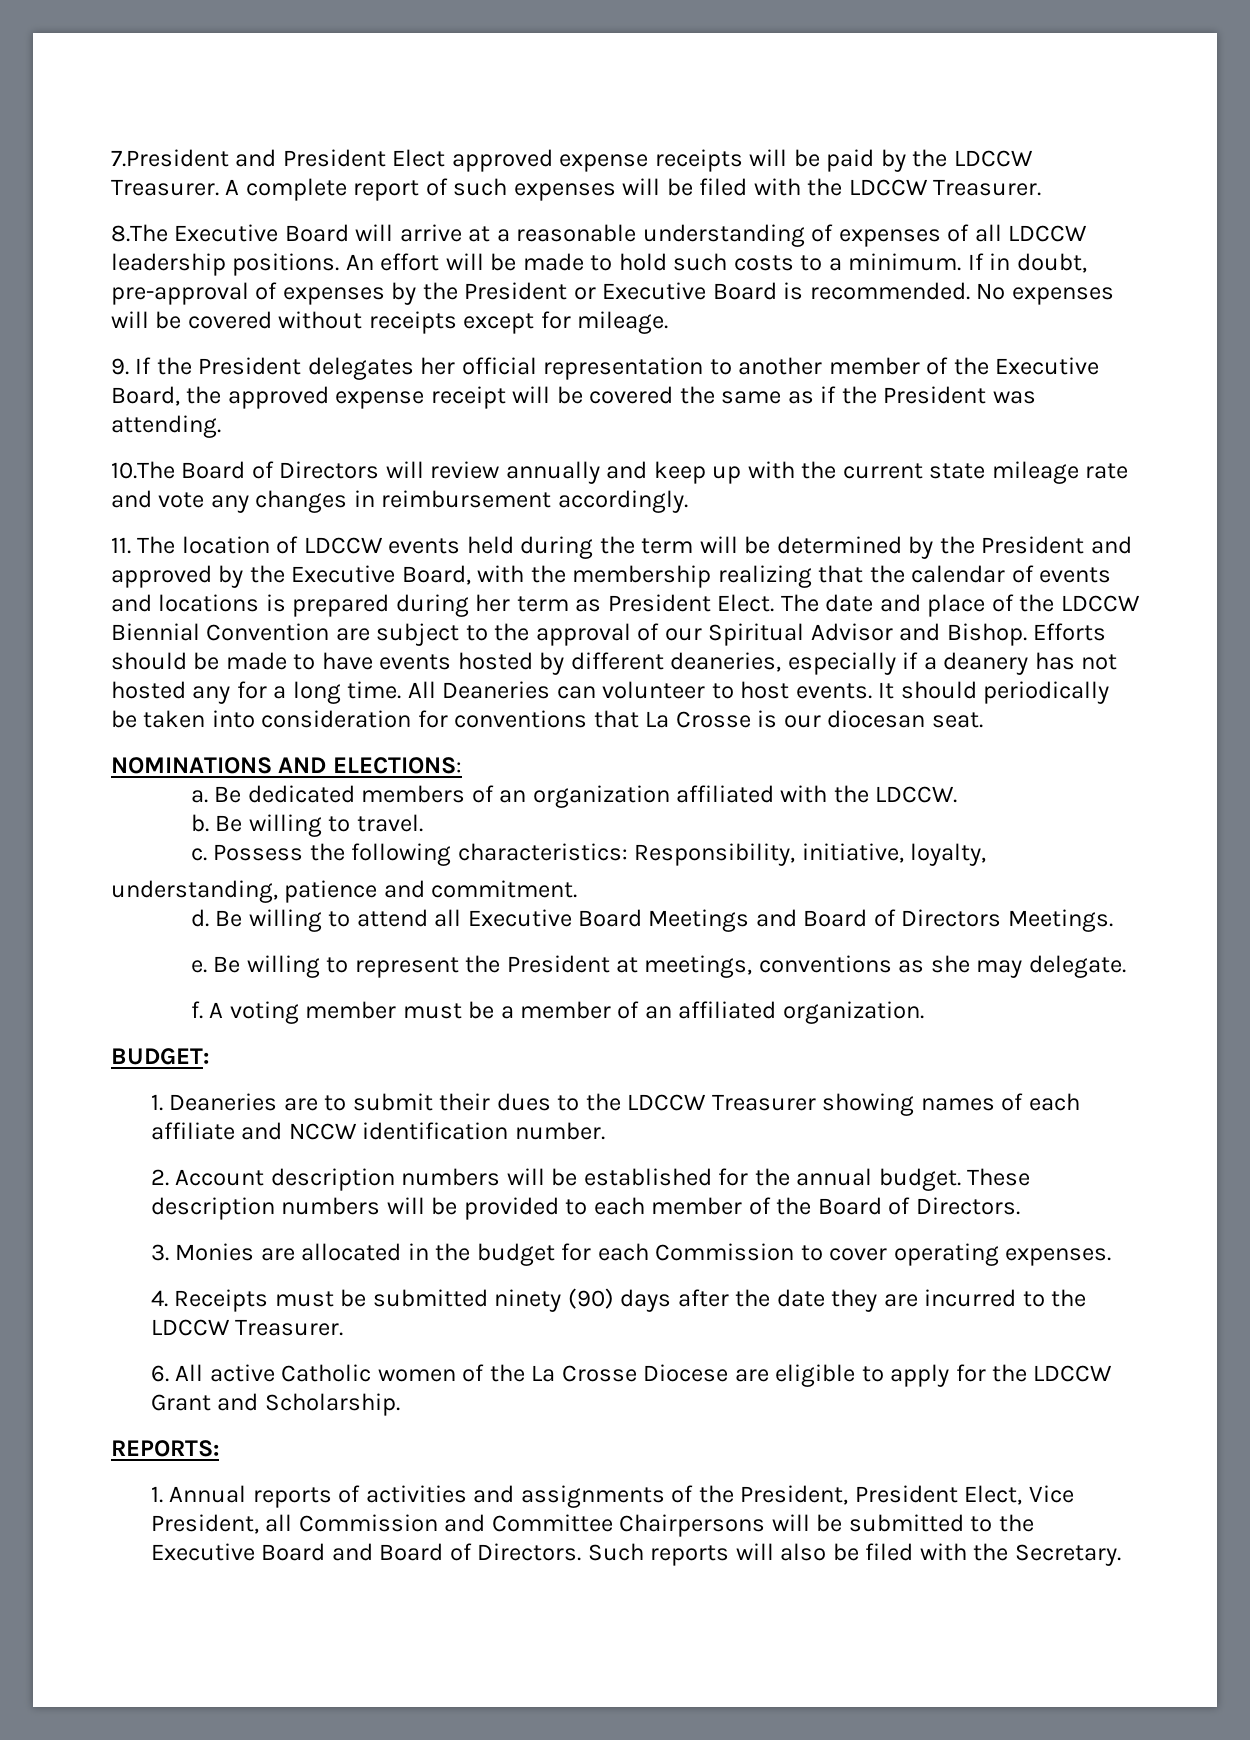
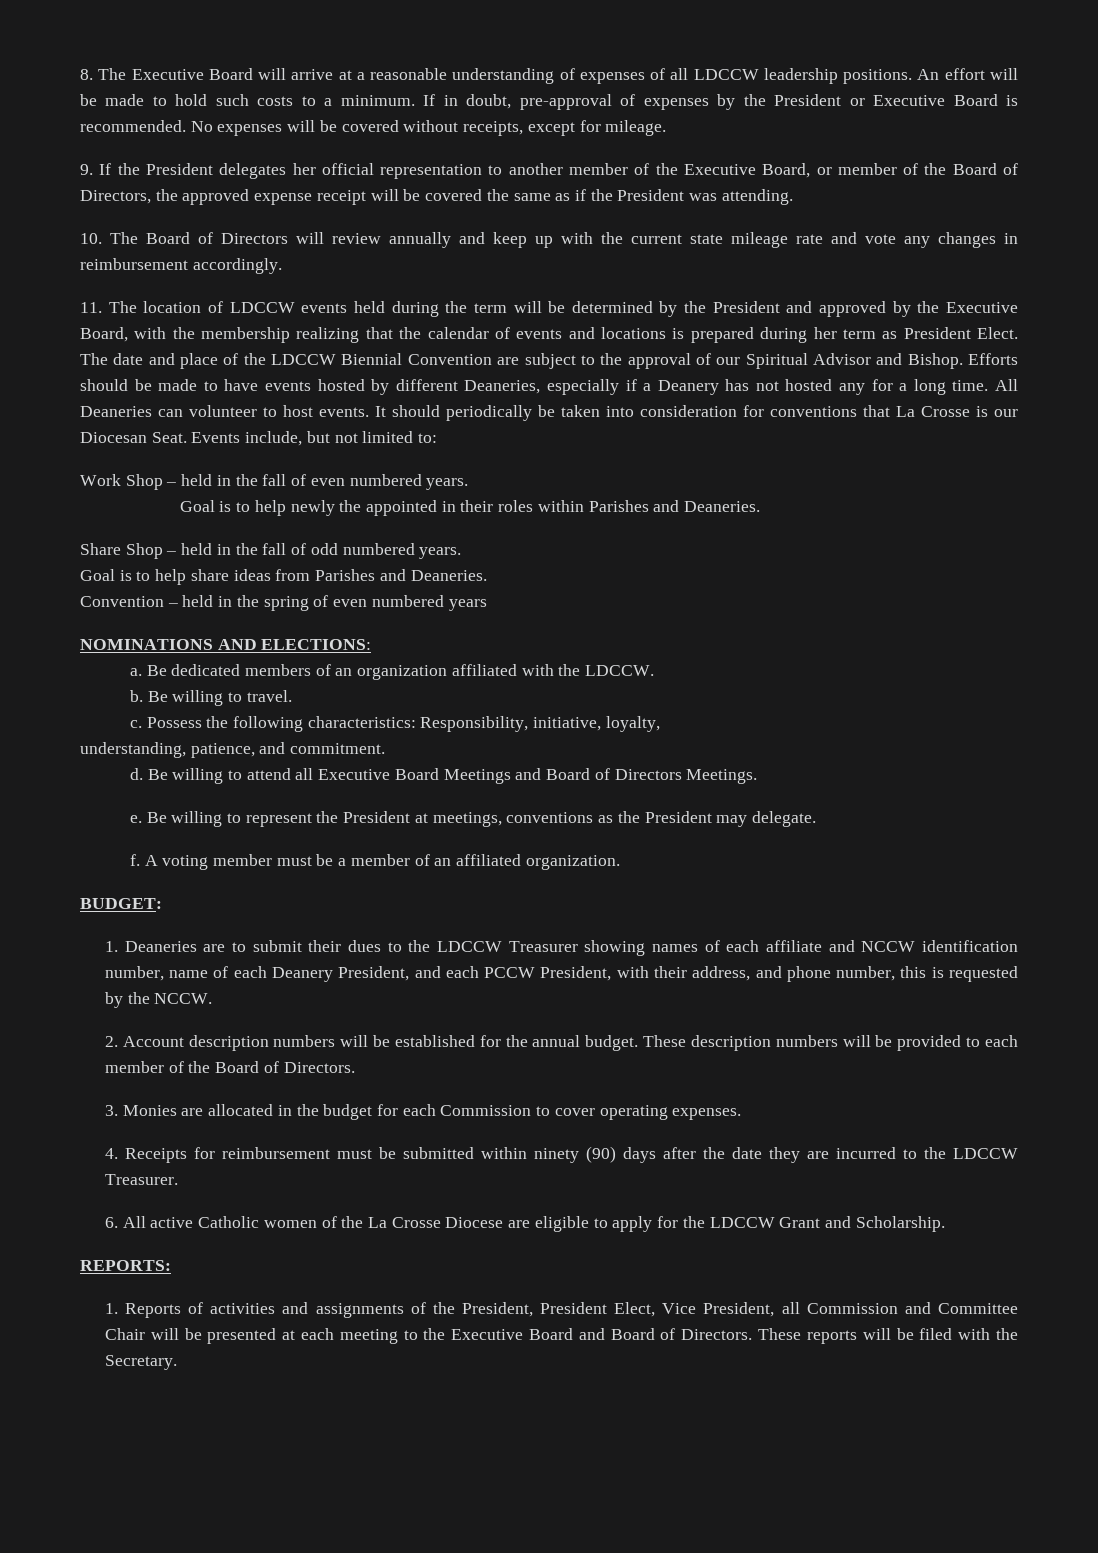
[111,149,1033,172] [111,178,1042,201] [111,224,168,242] 7.President and President Elect approved expense receipts will be paid by the LDCCW Treasurer. A complete report of such expenses will be filed with the LDCCW Treasurer. // 8.The -> [80,68,127,80] 8. The
[368,311,457,334] receipts -> [463,121,524,136] receipts,
(180, 396) none -> [816,163,1018,175] [80,190,151,204] or member of the Board of Directors,
[111,461,175,479] 10.The -> [80,232,138,244] 10. The
[670,652,782,672] deaneries, -> [464,380,541,394] Deaneries,
[943,652,1029,675] deanery -> [657,380,719,395] Deanery
[827,710,983,728] diocesan seat. -> [80,431,438,446] [80,474,469,490] [179,500,761,516] [80,543,462,559] [80,569,487,585] [80,595,487,611] Diocesan Seat. Events include, but not limited to: // Work Shop – held in the fall of even numbered years. // Goal is to help newly the appointed in their roles within Parishes and Deaneries. // Share Shop – held in the fall of odd numbered years. // Goal is to help share ideas from Parishes and Deaneries. // Convention – held in the spring of even numbered years
[284,880,378,903] patience -> [190,743,255,758] patience,
[930,955,970,973] she -> [617,811,712,823] the President
[514,1122,605,1140] number. -> [104,966,1018,982] [104,992,213,1008] number, name of each Deanery President, and each PCCW President, with their address, and phone number, this is requested by the NCCW.
(269, 1300) none -> [193,1147,330,1159] for reimbursement
(488, 1298) none -> [480,1147,527,1159] within
[169,1485,332,1508] Annual reports -> [125,1303,182,1318] Reports
[619,1514,964,1537] Chairpersons will be submitted -> [104,1328,398,1344] Chair will be presented at each meeting
[587,1543,644,1561] Such -> [758,1328,802,1340] These
[780,1543,827,1561] also -> (891, 1334) none

